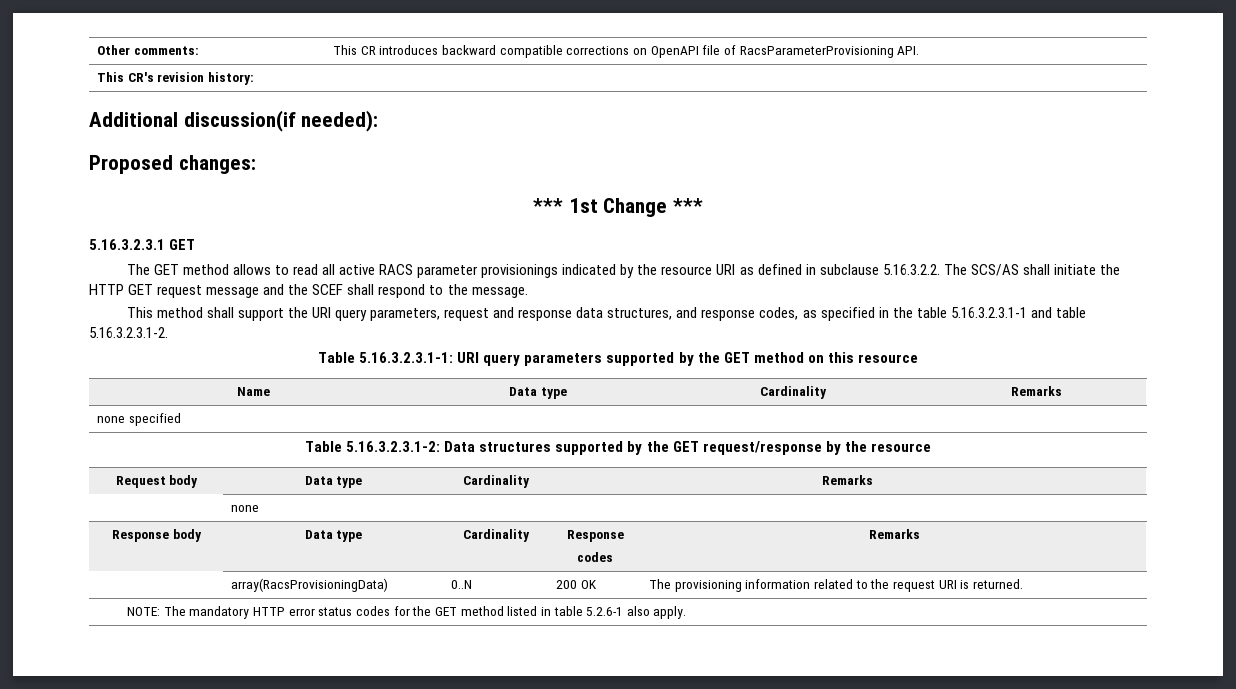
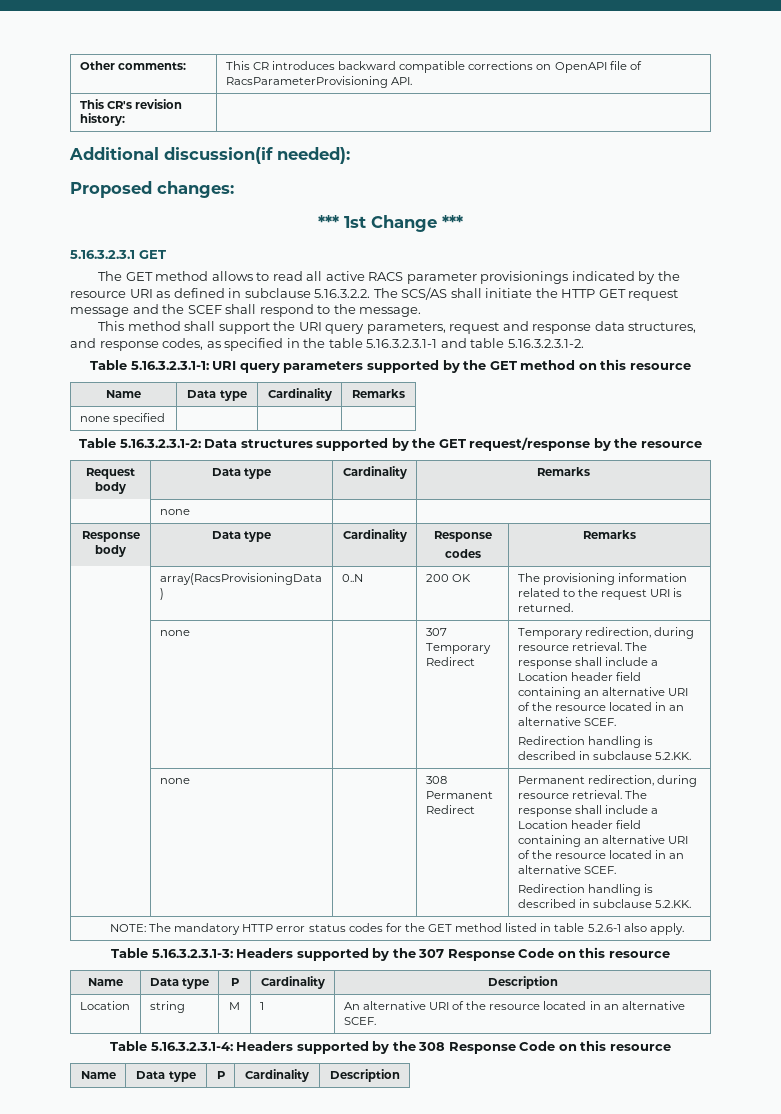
(1023, 584) none -> [159,630,190,636] [425,628,447,636] [425,643,491,654] [425,657,475,666] [517,627,694,639] [517,642,647,651] [517,657,659,669] [517,672,641,681] [517,687,689,699] [517,702,685,711] [517,717,616,726] [517,736,653,748] [517,751,692,760] [159,778,190,784] [425,776,447,784] [425,791,493,799] [425,805,475,814] [517,775,697,787] [517,790,647,799] [517,805,659,817] [517,820,641,829] [517,835,689,847] [517,850,685,859] [517,865,616,874] [517,884,653,896] [517,899,692,908] // | none | | 307 Temporary Redirect | Temporary redirection, during resource retrieval. The response shall include a Location header field containing an alternative URI of the resource located in an alternative SCEF. // Redirection handling is described in subclause 5.2.KK. // | none | | 308 Permanent Redirect | Permanent redirection, during resource retrieval. The response shall include a Location header field containing an alternative URI of the resource located in an alternative SCEF. // Redirection handling is described in subclause 5.2.KK.
(687, 612) none -> [111,947,670,961] [88,978,123,986] [149,978,210,989] [230,978,239,986] [260,976,325,989] [487,976,558,989] [79,1001,130,1010] [149,1001,185,1013] [229,1002,240,1010] [259,1002,264,1010] [343,1001,685,1010] [343,1017,376,1025] [110,1040,671,1054] [80,1071,116,1079] [136,1071,196,1082] [216,1071,225,1079] [245,1069,309,1082] [329,1069,400,1082] // Table 5.16.3.2.3.1-3: Headers supported by the 307 Response Code on this resource // Name | Data type | P | Cardinality | Description // Location | string | M | 1 | An alternative URI of the resource located in an alternative SCEF. // Table 5.16.3.2.3.1-4: Headers supported by the 308 Response Code on this resource // Name | Data type | P | Cardinality | Description

